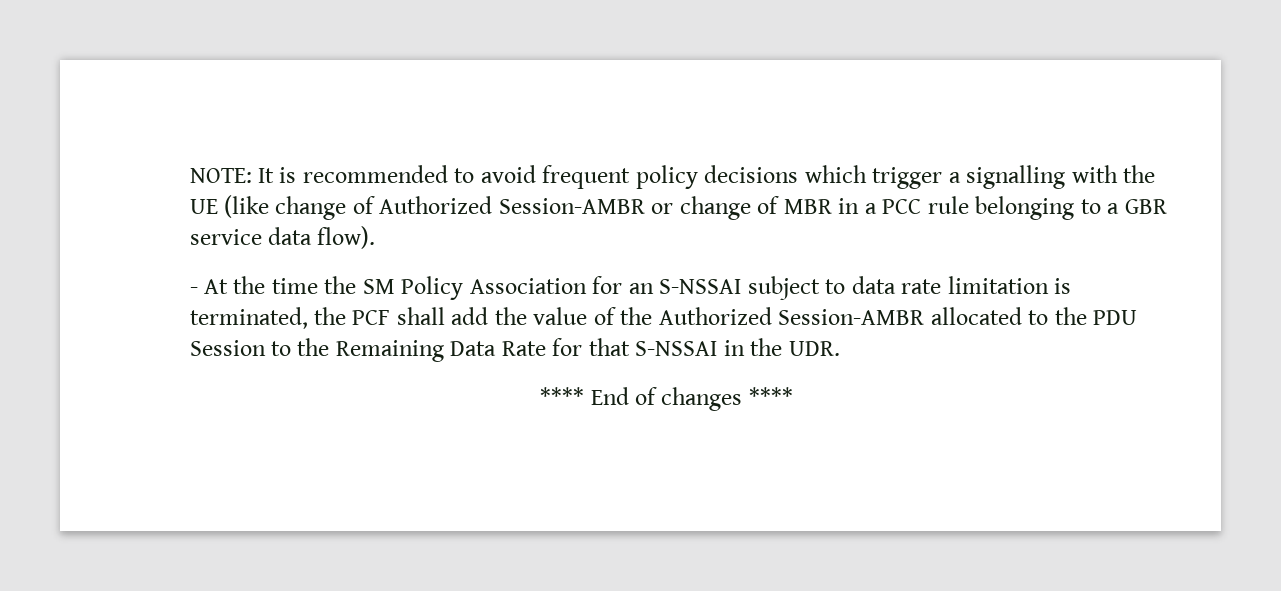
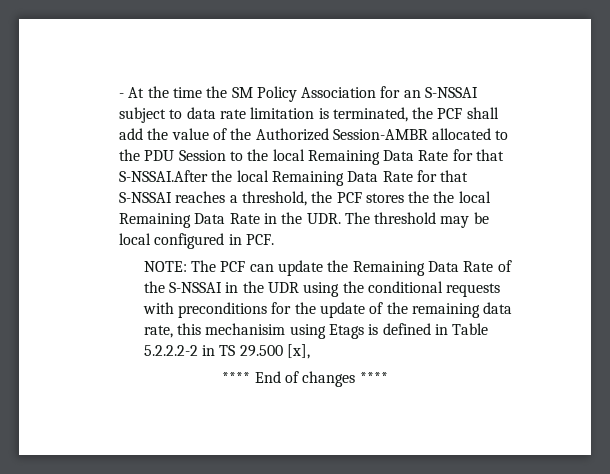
[189,165,1156,189] [189,195,1167,220] [189,226,376,249] NOTE: It is recommended to avoid frequent policy decisions which trigger a signalling with the UE (like change of Authorized Session-AMBR or change of MBR in a PCC rule belonging to a GBR service data flow). // -> (118, 95) none
(330, 347) none -> [272,149,505,165] [118,170,269,182] local Remaining Data Rate for that S-NSSAI.After the local
[723,338,840,356] in the UDR. -> [175,191,491,206] [118,212,489,228] [118,233,274,249] [143,260,512,276] [143,281,501,297] [142,302,513,318] [143,323,489,339] [143,344,311,359] reaches a threshold, the PCF stores the the local Remaining Data Rate in the UDR. The threshold may be local configured in PCF. // NOTE: The PCF can update the Remaining Data Rate of the S-NSSAI in the UDR using the conditional requests with preconditions for the update of the remaining data rate, this mechanisim using Etags is defined in Table 5.2.2.2-2 in TS 29.500 [x],

